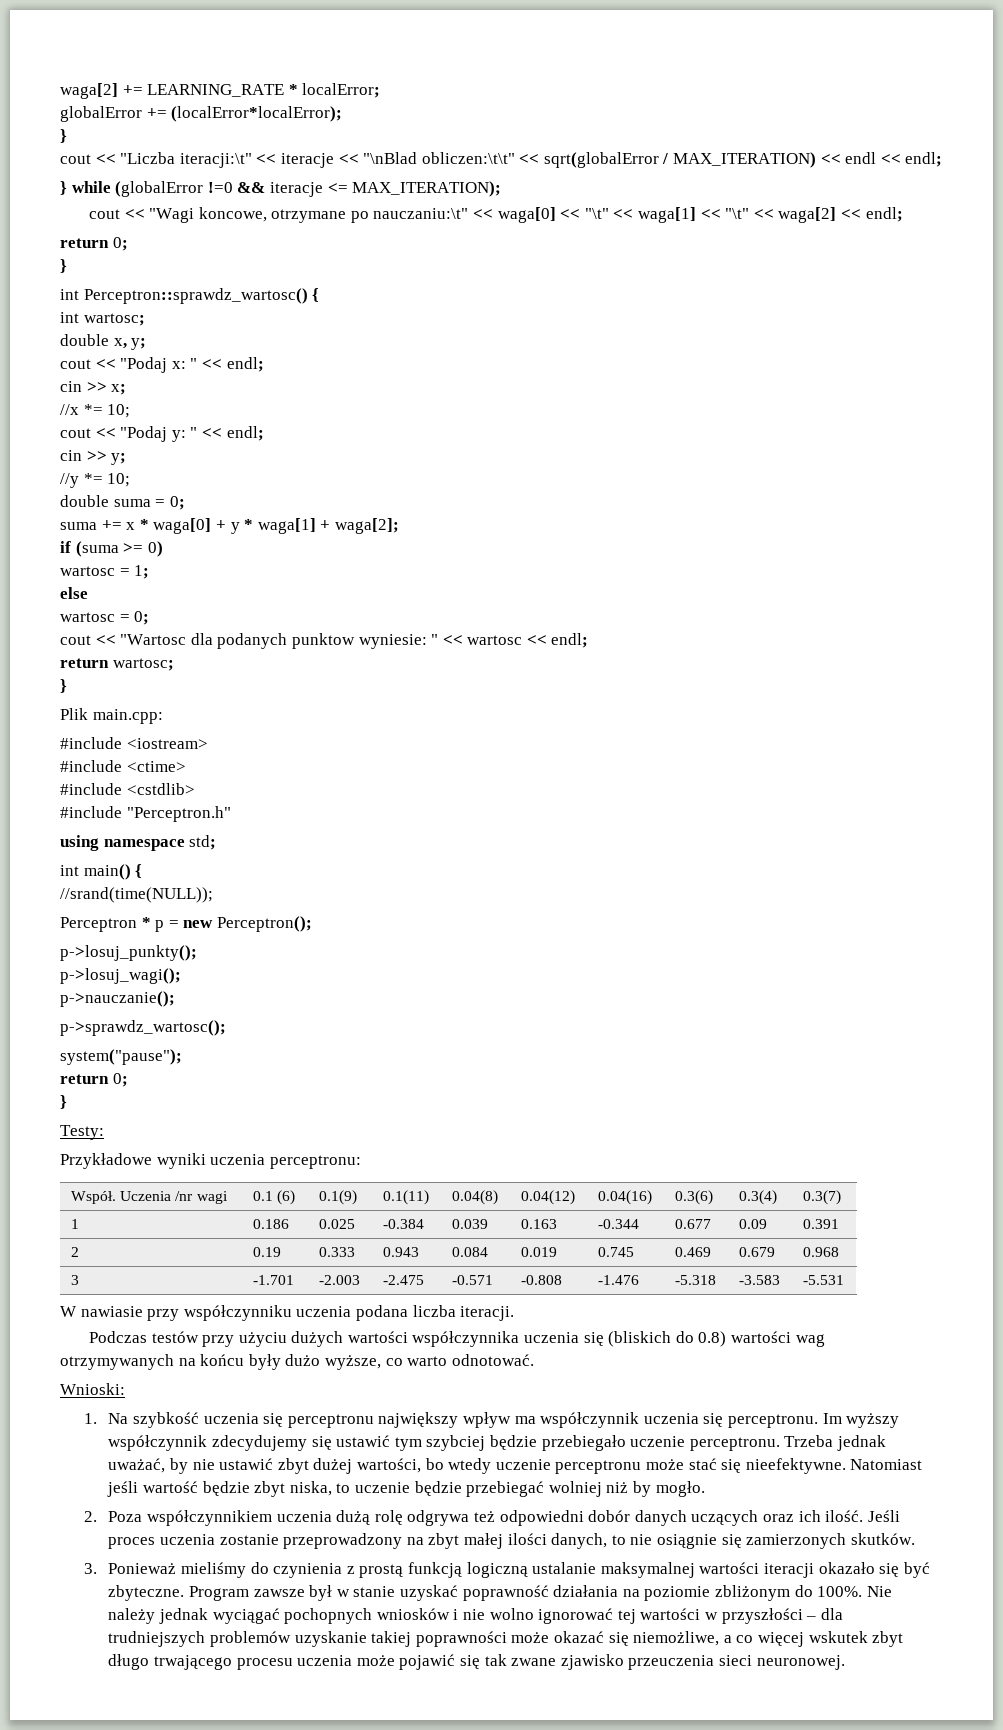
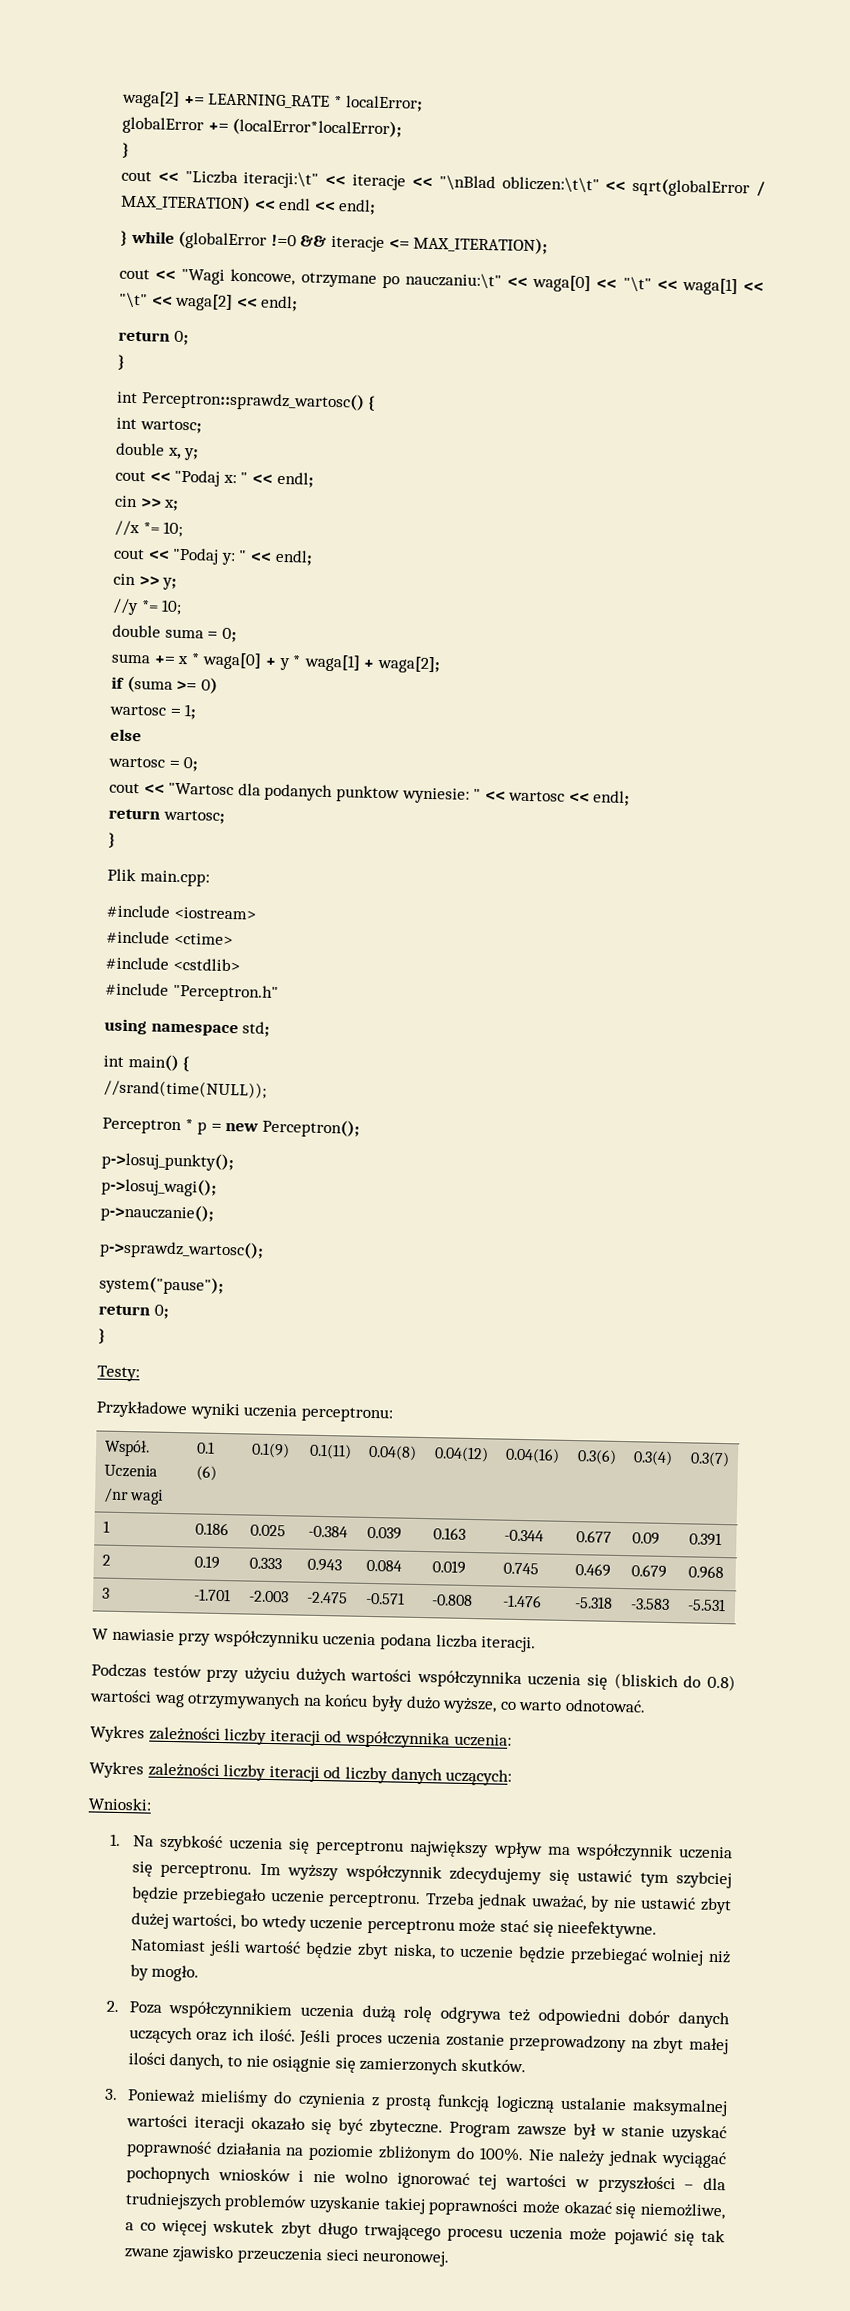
(534, 1360) none -> [90,1725,512,1749] [89,1761,513,1786] // Wykres zależności liczby iteracji od współczynnika uczenia: // Wykres zależności liczby iteracji od liczby danych uczących:

